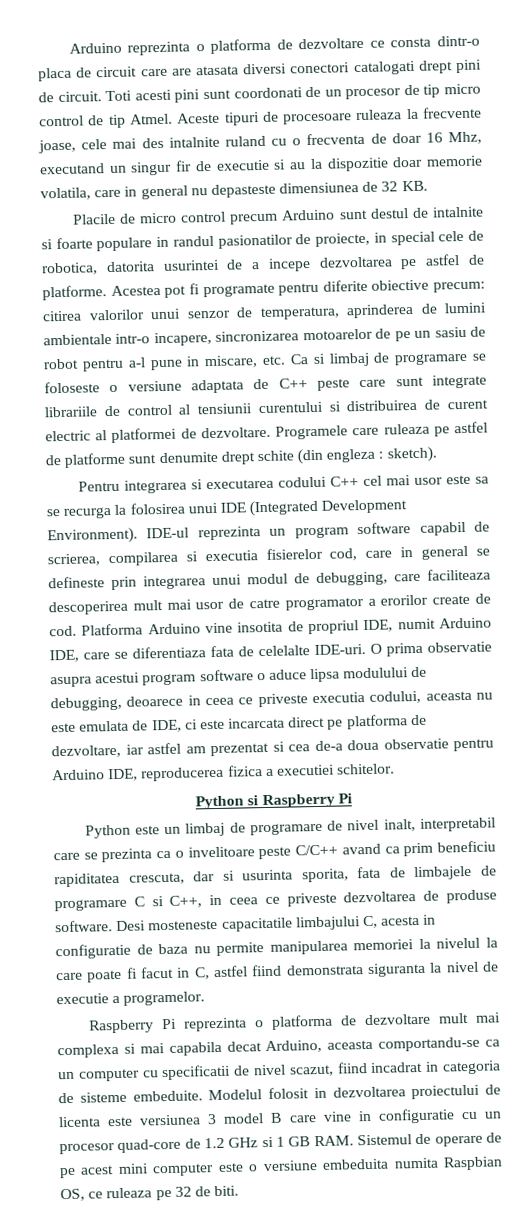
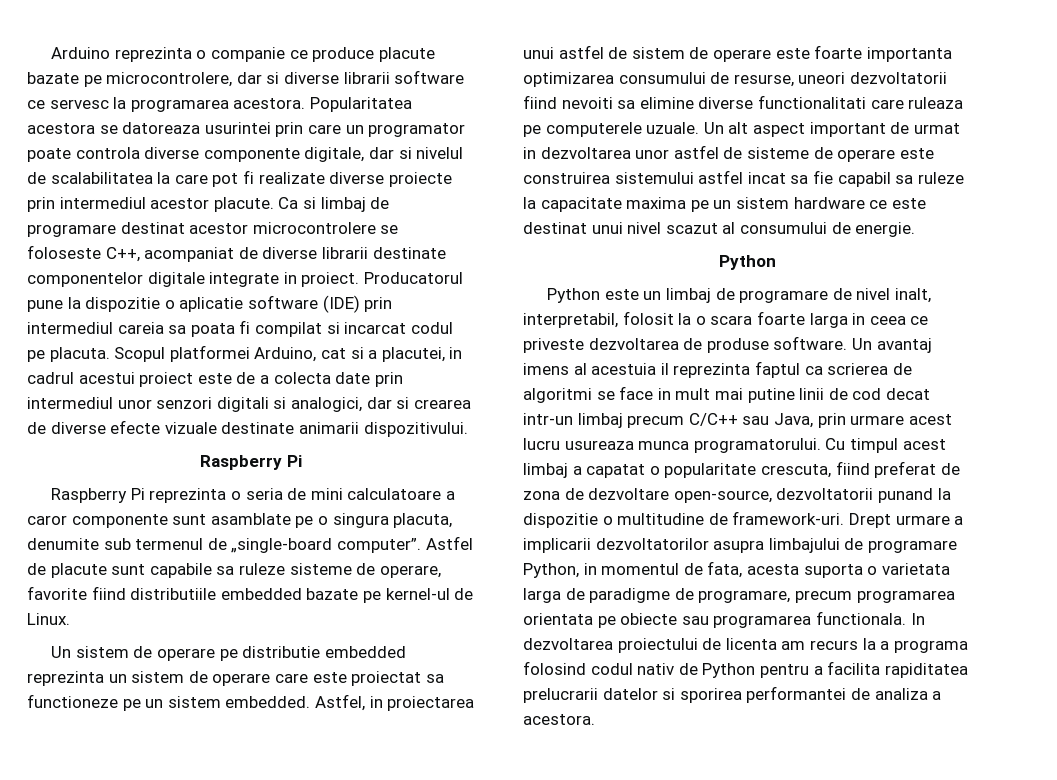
[210,35,480,54] [38,59,482,82] [38,83,481,103] [39,106,483,129] [38,131,483,154] [40,155,483,176] [40,180,428,201] [72,206,485,225] [41,230,485,252] [41,254,485,276] [42,279,485,301] [42,302,487,322] [43,326,487,347] [43,355,286,372] platforma de dezvoltare ce consta dintr-o placa de circuit care are atasata diversi conectori catalogati drept pini de circuit. Toti acesti pini sunt coordonati de un procesor de tip micro control de tip Atmel. Aceste tipuri de procesoare ruleaza la frecvente joase, cele mai des intalnite ruland cu o frecventa de doar 16 Mhz, executand un singur fir de executie si au la dispozitie doar memorie volatila, care in general nu depasteste dimensiunea de 32 KB. // Placile de micro control precum Arduino sunt destul de intalnite si foarte populare in randul pasionatilor de proiecte, in special cele de robotica, datorita usurintei de a incepe dezvoltarea pe astfel de platforme. Acestea pot fi programate pentru diferite obiective precum: citirea valorilor unui senzor de temperatura, aprinderea de lumini ambientale intr-o incapere, sincronizarea motoarelor de pe un sasiu de robot pentru a-l pune in miscare, etc. -> [211,47,435,62] [27,70,465,87] [27,97,412,112] [27,122,466,137] [27,147,464,162] [27,170,452,187] [27,197,274,212] companie ce produce placute bazate pe microcontrolere, dar si diverse librarii software ce servesc la programarea acestora. Popularitatea acestora se datoreaza usurintei prin care un programator poate controla diverse componente digitale, dar si nivelul de scalabilitatea la care pot fi realizate diverse proiecte prin intermediul acestor placute.
[471,353,486,361] [44,374,487,394] [44,399,488,418] [45,421,489,443] [45,446,437,468] [77,474,490,494] [46,499,408,519] [47,521,490,545] [47,545,491,567] [48,568,491,591] [48,593,492,616] [49,617,492,637] [49,641,492,663] [50,666,428,688] [50,690,493,712] [51,714,427,733] [51,738,494,759] [52,763,396,782] [195,793,353,810] se foloseste o versiune adaptata de C++ peste care sunt integrate librariile de control al tensiunii curentului si distribuirea de curent electric al platformei de dezvoltare. Programele care ruleaza pe astfel de platforme sunt denumite drept schite (din engleza : sketch). // Pentru integrarea si executarea codului C++ cel mai usor este sa se recurga la folosirea unui IDE (Integrated Development Environment). IDE-ul reprezinta un program software capabil de scrierea, compilarea si executia fisierelor cod, care in general se defineste prin integrarea unui modul de debugging, care faciliteaza descoperirea mult mai usor de catre programator a erorilor create de cod. Platforma Arduino vine insotita de propriul IDE, numit Arduino IDE, care se diferentiaza fata de celelalte IDE-uri. O prima observatie asupra acestui program software o aduce lipsa modulului de debugging, deoarece in ceea ce priveste executia codului, aceasta nu este emulata de IDE, ci este incarcata direct pe platforma de dezvoltare, iar astfel am prezentat si cea de-a doua observatie pentru Arduino IDE, reproducerea fizica a executiei schitelor. // Python si Raspberry Pi -> [120,222,399,234] [27,245,446,262] [27,272,463,287] [27,295,393,313] [27,320,453,337] [27,345,463,362] [27,372,403,387] [27,397,471,412] [27,420,468,437] [200,455,302,470] [51,488,455,503] [27,513,453,528] [27,536,473,553] [27,563,441,578] [27,586,474,603] [27,613,70,625] [51,646,406,661] [27,671,444,686] [27,694,475,711] [523,45,952,62] [523,72,947,87] [523,95,964,109] [523,122,960,137] [523,145,934,162] [523,170,964,187] [523,197,926,212] [523,222,916,237] [718,255,776,270] destinat acestor microcontrolere se foloseste C++, acompaniat de diverse librarii destinate componentelor digitale integrate in proiect. Producatorul pune la dispozitie o aplicatie software (IDE) prin intermediul careia sa poata fi compilat si incarcat codul pe placuta. Scopul platformei Arduino, cat si a placutei, in cadrul acestui proiect este de a colecta date prin intermediul unor senzori digitali si analogici, dar si crearea de diverse efecte vizuale destinate animarii dispozitivului. // Raspberry Pi // Raspberry Pi reprezinta o seria de mini calculatoare a caror componente sunt asamblate pe o singura placuta, denumite sub termenul de „single-board computer”. Astfel de placute sunt capabile sa ruleze sisteme de operare, favorite fiind distributiile embedded bazate pe kernel-ul de Linux. // Un sistem de operare pe distributie embedded reprezinta un sistem de operare care este proiectat sa functioneze pe un sistem embedded. Astfel, in proiectarea unui astfel de sistem de operare este foarte importanta optimizarea consumului de resurse, uneori dezvoltatorii fiind nevoiti sa elimine diverse functionalitati care ruleaza pe computerele uzuale. Un alt aspect important de urmat in dezvoltarea unor astfel de sisteme de operare este construirea sistemului astfel incat sa fie capabil sa ruleze la capacitate maxima pe un sistem hardware ce este destinat unui nivel scazut al consumului de energie. // Python
[420,817,496,832] [53,840,496,863] [54,865,497,888] [54,895,203,912] interpretabil care se prezinta ca o invelitoare peste C/C++ avand ca prim beneficiu rapiditatea crescuta, dar si usurinta sporita, fata de limbajele de programare C si C++, -> [523,311,848,328] interpretabil, folosit la o scara foarte larga
[116,914,437,932] [55,937,498,960] [56,961,499,983] [56,991,206,1006] [88,1012,501,1034] [57,1036,500,1059] [58,1060,502,1082] [58,1084,501,1104] [58,1108,502,1128] [59,1132,502,1155] [59,1156,504,1179] [60,1185,240,1202] Desi mosteneste capacitatile limbajului C, acesta in configuratie de baza nu permite manipularea memoriei la nivelul la care poate fi facut in C, astfel fiind demonstrata siguranta la nivel de executie a programelor. // Raspberry Pi reprezinta o platforma de dezvoltare mult mai complexa si mai capabila decat Arduino, aceasta comportandu-se ca un computer cu specificatii de nivel scazut, fiind incadrat in categoria de sisteme embeduite. Modelul folosit in dezvoltarea proiectului de licenta este versiunea 3 model B care vine in configuratie cu un procesor quad-core de 1.2 GHz si 1 GB RAM. Sistemul de operare de pe acest mini computer este o versiune embeduita numita Raspbian OS, ce ruleaza pe 32 de biti. -> [851,338,932,353] [523,361,912,378] [523,386,930,403] [523,413,952,428] [523,438,946,453] [523,461,960,478] [523,488,951,503] [523,511,964,528] [523,538,957,553] [523,561,950,578] [523,588,955,603] [523,611,925,628] [523,638,968,653] [523,661,968,678] [523,686,942,703] [523,714,595,725] Un avantaj imens al acestuia il reprezinta faptul ca scrierea de algoritmi se face in mult mai putine linii de cod decat intr-un limbaj precum C/C++ sau Java, prin urmare acest lucru usureaza munca programatorului. Cu timpul acest limbaj a capatat o popularitate crescuta, fiind preferat de zona de dezvoltare open-source, dezvoltatorii punand la dispozitie o multitudine de framework-uri. Drept urmare a implicarii dezvoltatorilor asupra limbajului de programare Python, in momentul de fata, acesta suporta o varietata larga de paradigme de programare, precum programarea orientata pe obiecte sau programarea functionala. In dezvoltarea proiectului de licenta am recurs la a programa folosind codul nativ de Python pentru a facilita rapiditatea prelucrarii datelor si sporirea performantei de analiza a acestora.

